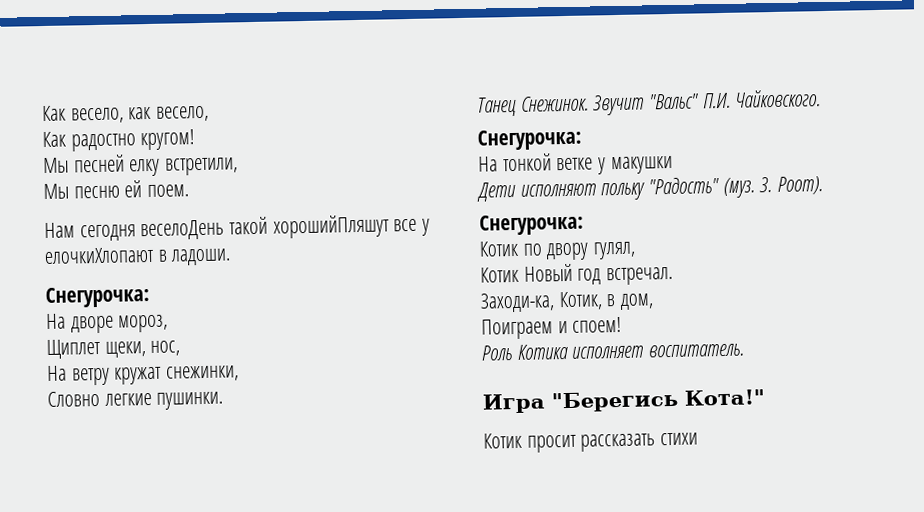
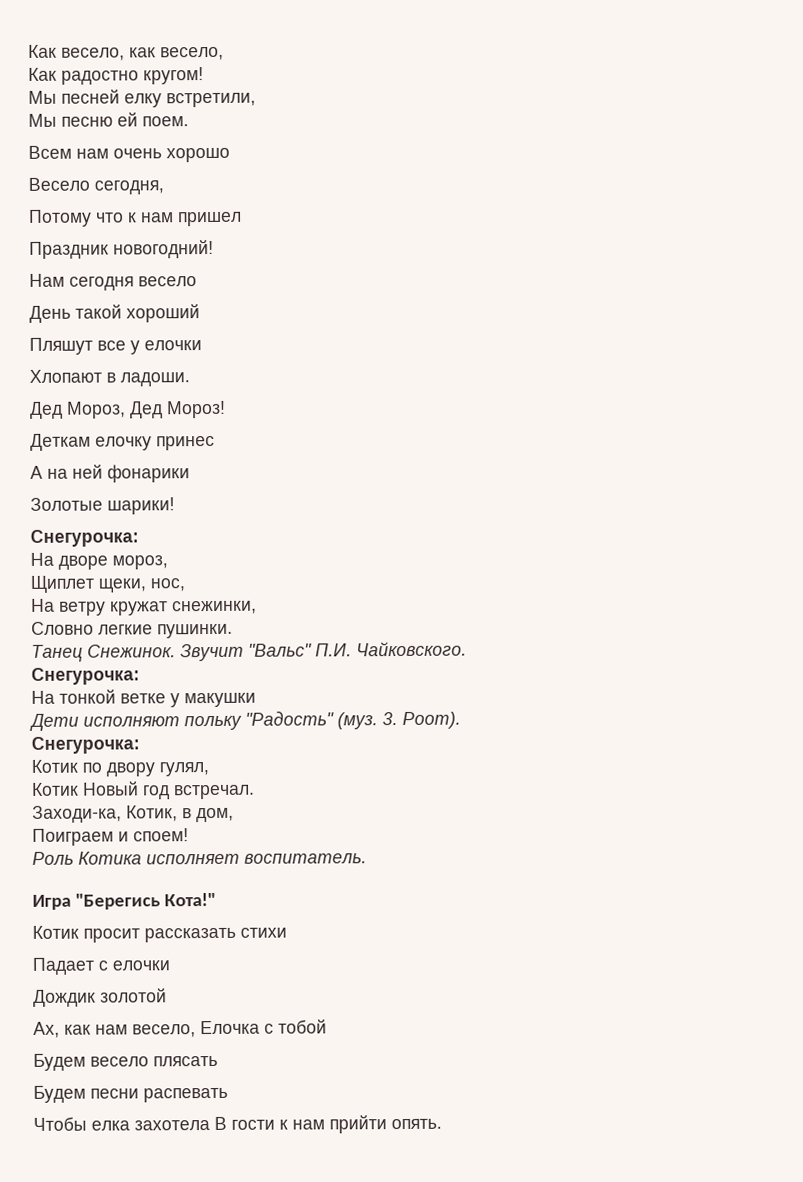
[44,214,431,242] [44,246,232,266] Нам сегодня веселоДень такой хорошийПляшут все у елочкиХлопают в ладоши. -> [28,145,230,163] [28,177,164,195] [28,209,242,227] [29,239,214,259] [29,273,197,291] [29,304,200,323] [29,337,202,355] [29,369,190,387] [30,400,226,419] [30,433,215,451] [30,464,190,483] [30,497,175,515] Всем нам очень хорошо // Весело сегодня, // Потому что к нам пришел // Праздник новогодний! // Нам сегодня весело // День такой хороший // Пляшут все у елочки // Хлопают в ладоши. // Дед Мороз, Дед Мороз! // Деткам елочку принес // А на ней фонарики // Золотые шарики!
(699, 439) none -> [32,957,170,975] [33,988,167,1007] [33,1019,327,1038] [33,1053,218,1071] [33,1085,228,1103] [33,1115,442,1134] // Падает с елочки // Дождик золотой // Ах, как нам весело, Елочка с тобой // Будем весело плясать // Будем песни распевать // Чтобы елка захотела В гости к нам прийти опять.

